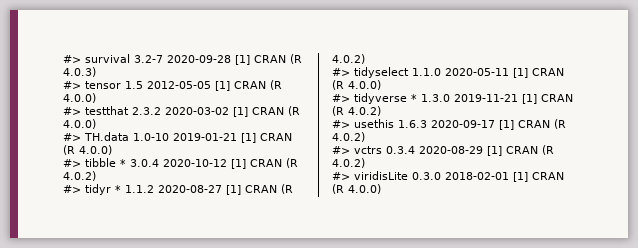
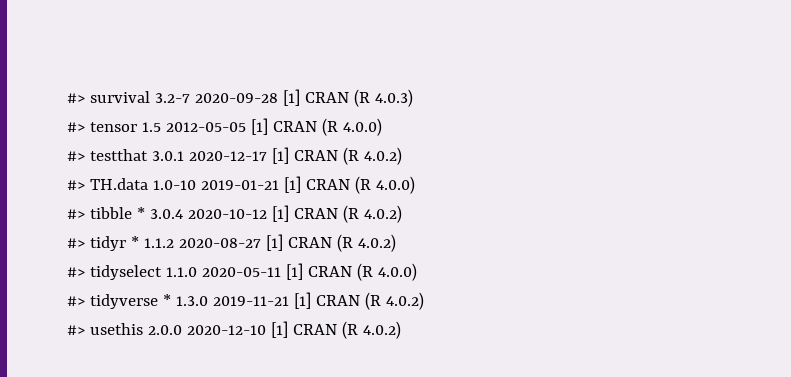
[132,106,300,117] [63,119,96,129] 2.3.2 2020-03-02 [1] CRAN (R 4.0.0) -> [151,147,402,165] 3.0.1 2020-12-17 [1] CRAN (R 4.0.2)
[398,119,566,130] [332,132,365,142] [332,145,554,156] [332,158,365,168] [332,171,564,182] [332,184,381,194] 1.6.3 2020-09-17 [1] CRAN (R 4.0.2) // #> vctrs 0.3.4 2020-08-29 [1] CRAN (R 4.0.2) // #> viridisLite 0.3.0 2018-02-01 [1] CRAN (R 4.0.0) -> [147,321,401,339] 2.0.0 2020-12-10 [1] CRAN (R 4.0.2)

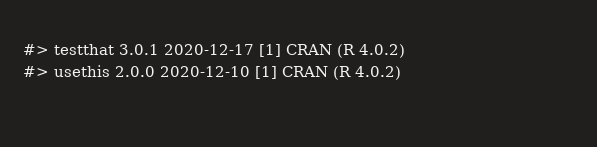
[67,89,413,107] [67,118,382,136] [67,151,85,161] #> survival 3.2-7 2020-09-28 [1] CRAN (R 4.0.3) // #> tensor 1.5 2012-05-05 [1] CRAN (R 4.0.0) // #> -> [23,44,49,55] #>
[67,176,415,194] [67,205,402,223] [67,234,396,252] [67,263,417,281] [67,292,424,310] // #> TH.data 1.0-10 2019-01-21 [1] CRAN (R 4.0.0) // #> tibble * 3.0.4 2020-10-12 [1] CRAN (R 4.0.2) // #> tidyr * 1.1.2 2020-08-27 [1] CRAN (R 4.0.2) // #> tidyselect 1.1.0 2020-05-11 [1] CRAN (R 4.0.0) // #> tidyverse * 1.3.0 2019-11-21 [1] CRAN (R 4.0.2) -> (405, 51) none

